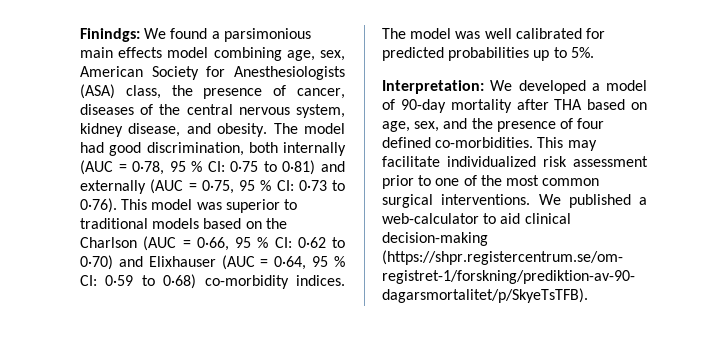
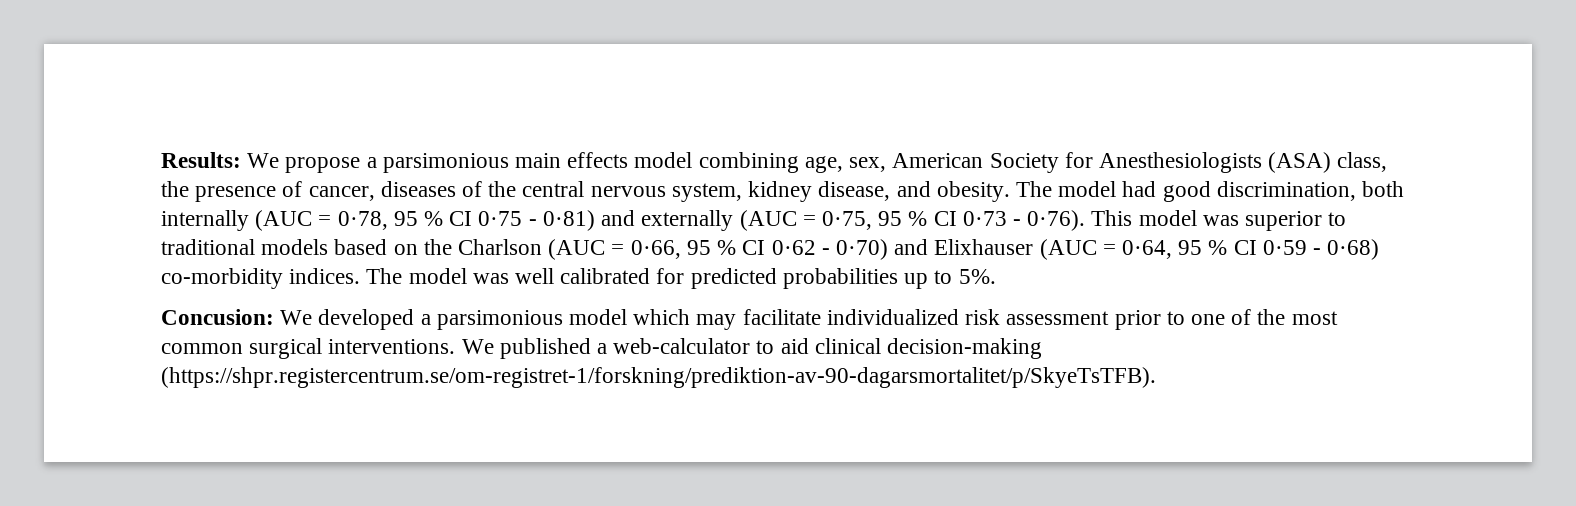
[80,28,208,42] Finindgs: We found -> [161,152,361,173] Results: We propose
[207,161,277,172] CI: 0·75 to -> [449,211,537,226] CI 0·75 -
[276,180,345,191] CI: 0·73 to -> [933,211,1021,226] CI 0·73 -
[274,237,345,248] CI: 0·62 to -> [742,240,830,255] CI 0·62 -
[80,275,155,286] CI: 0·59 to -> [1233,240,1322,255] CI 0·59 -
[382,80,484,94] Interpretation: -> [161,309,274,325] Concusion:
[606,80,647,91] [382,99,647,113] [382,118,605,132] [382,137,564,148] model of 90-day mortality after THA based on age, sex, and the presence of four defined co-morbidities. This -> [436,309,691,330] parsimonious model which

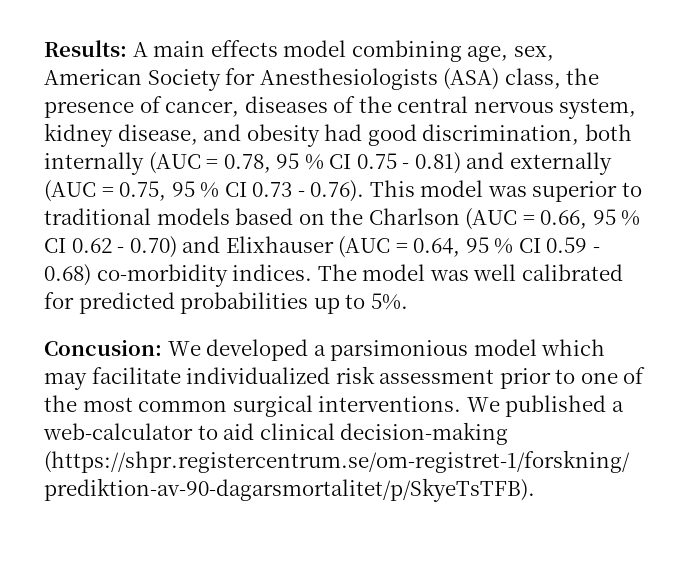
[247,153,509,173] We propose a parsimonious -> [132,42,148,57] A
[936,181,1117,202] obesity. The model -> [246,124,320,147] obesity
[337,210,595,231] 0·78, 95 % CI 0·75 - 0·81) -> [223,152,461,174] 0.78, 95 % CI 0.75 - 0.81)
[821,210,1086,231] 0·75, 95 % CI 0·73 - 0·76). -> [119,180,365,202] 0.75, 95 % CI 0.73 - 0.76).
[630,239,888,260] 0·66, 95 % CI 0·62 - 0·70) -> [540,209,641,229] [44,236,177,258] 0.66, 95 % CI 0.62 - 0.70)
[1121,239,1380,260] 0·64, 95 % CI 0·59 - 0·68) -> [413,237,600,257] [44,264,91,286] 0.64, 95 % CI 0.59 - 0.68)

